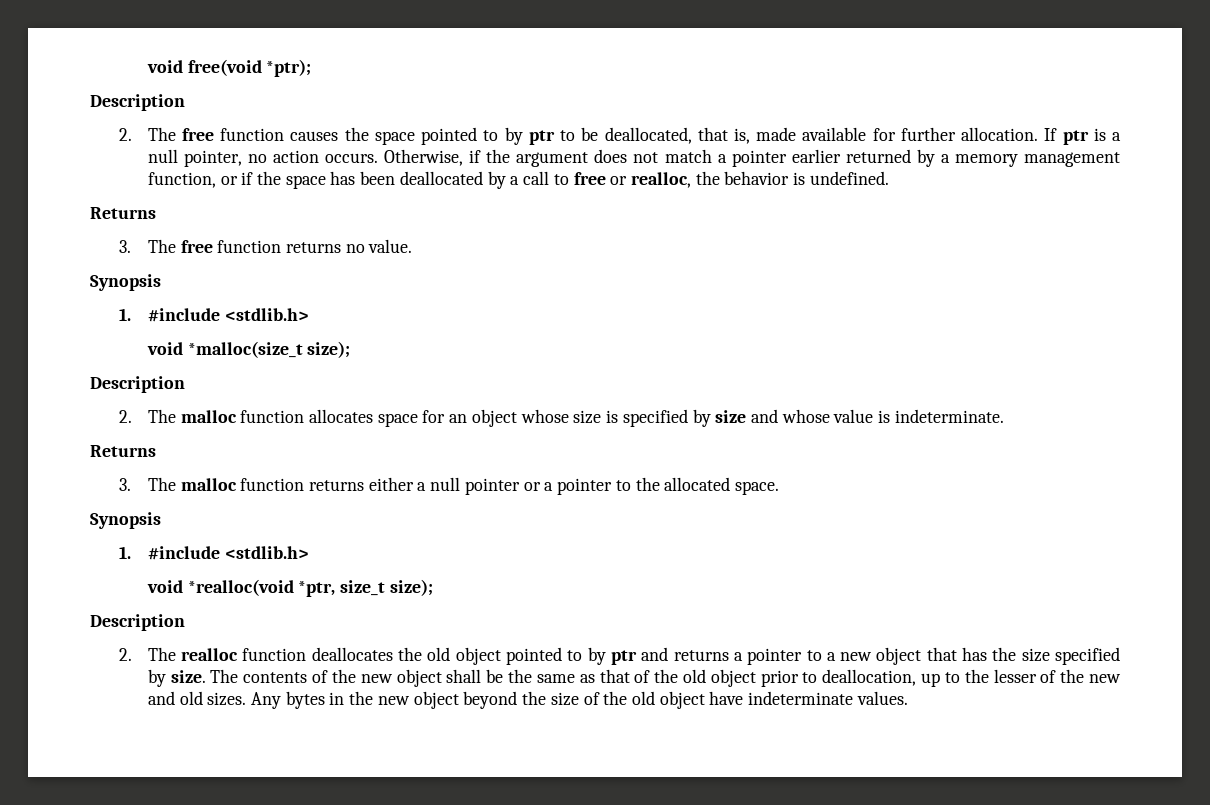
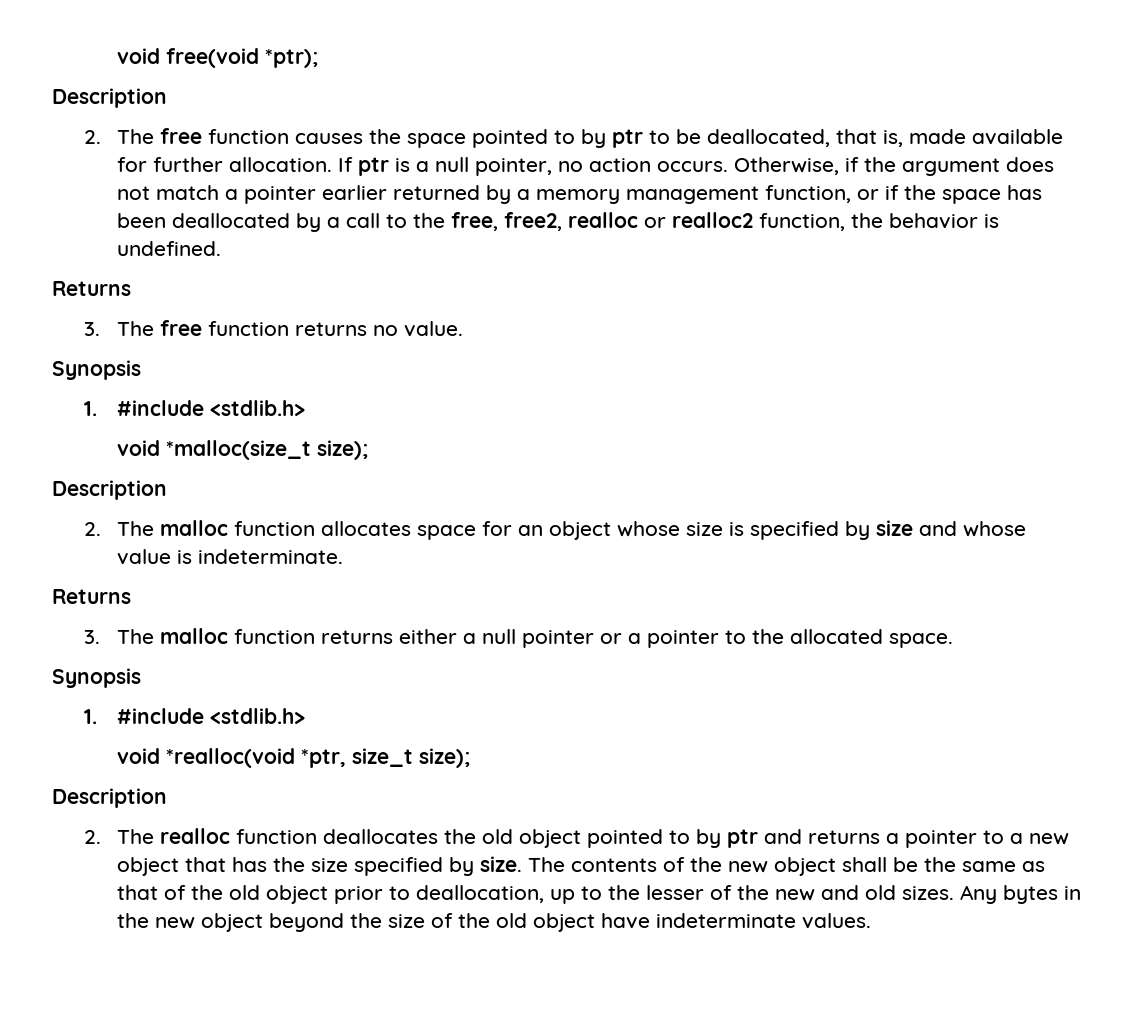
[573,172,691,188] free or realloc, -> [412,212,845,231] the free, free2, realloc or realloc2 function,

